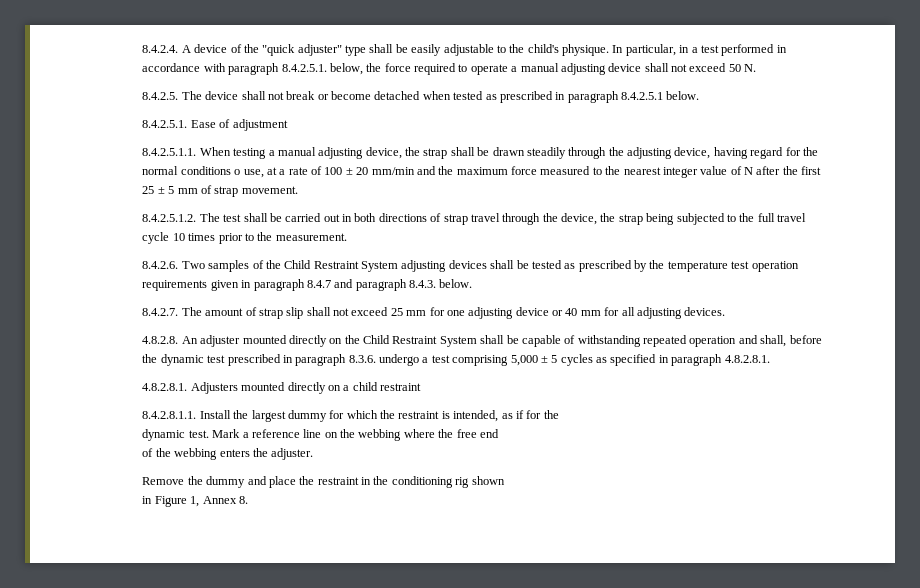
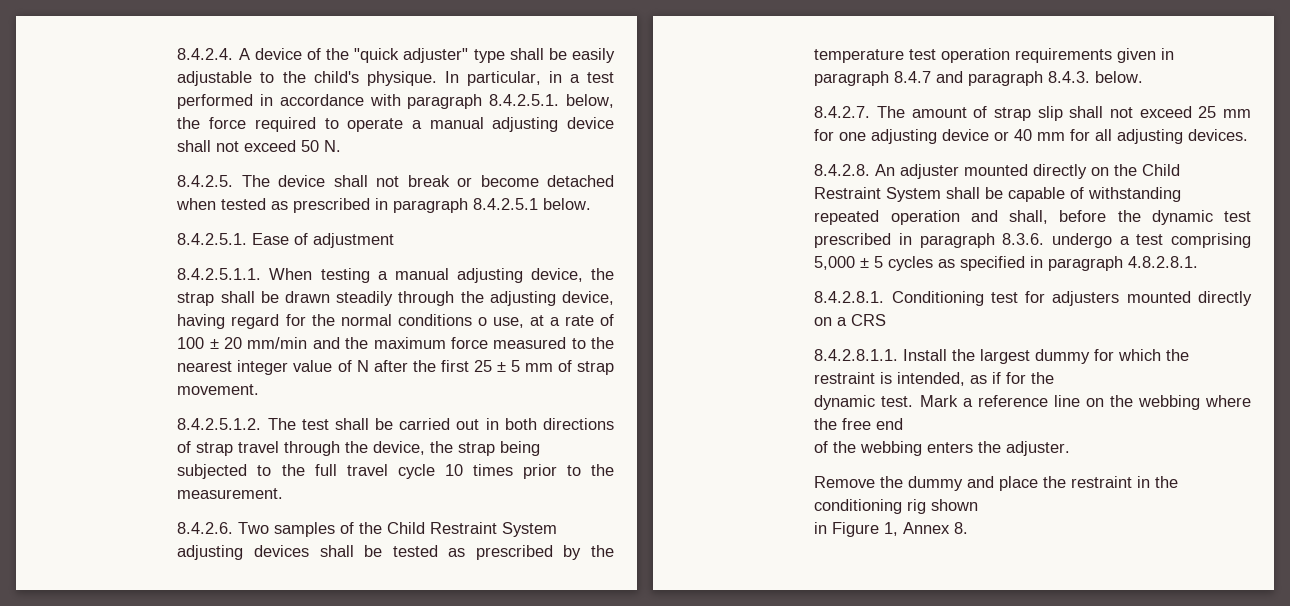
[142,336,179,344] 4.8.2.8. -> [814,164,871,176] 8.4.2.8.
[142,382,238,394] 4.8.2.8.1. Adjusters -> [814,291,1120,306] 8.4.2.8.1. Conditioning test for adjusters
[352,382,422,391] child restraint -> [851,314,887,326] CRS

